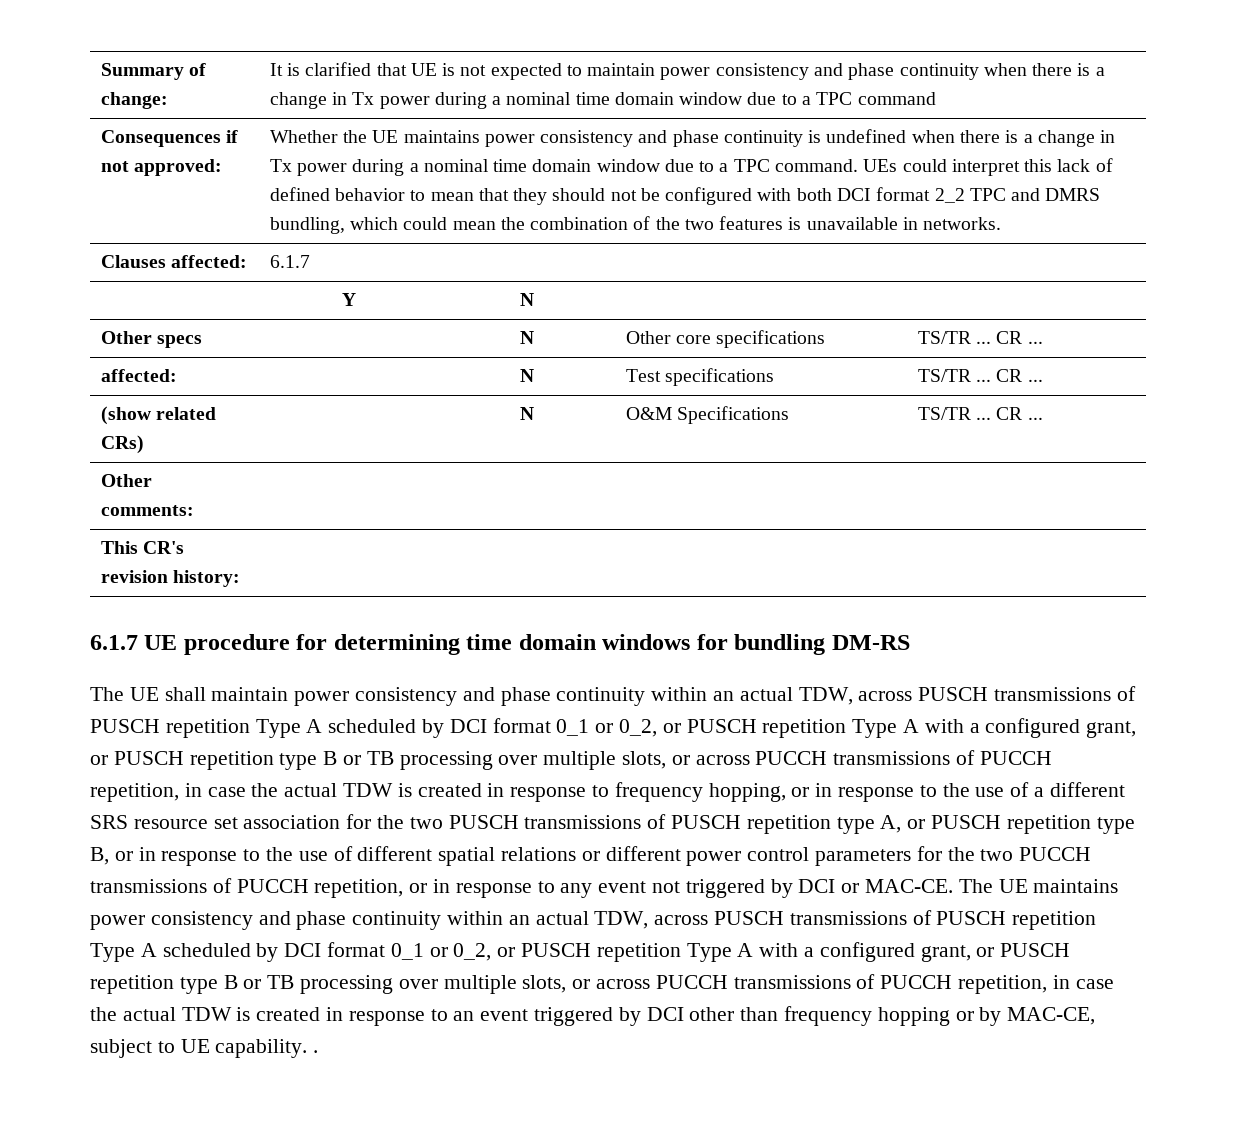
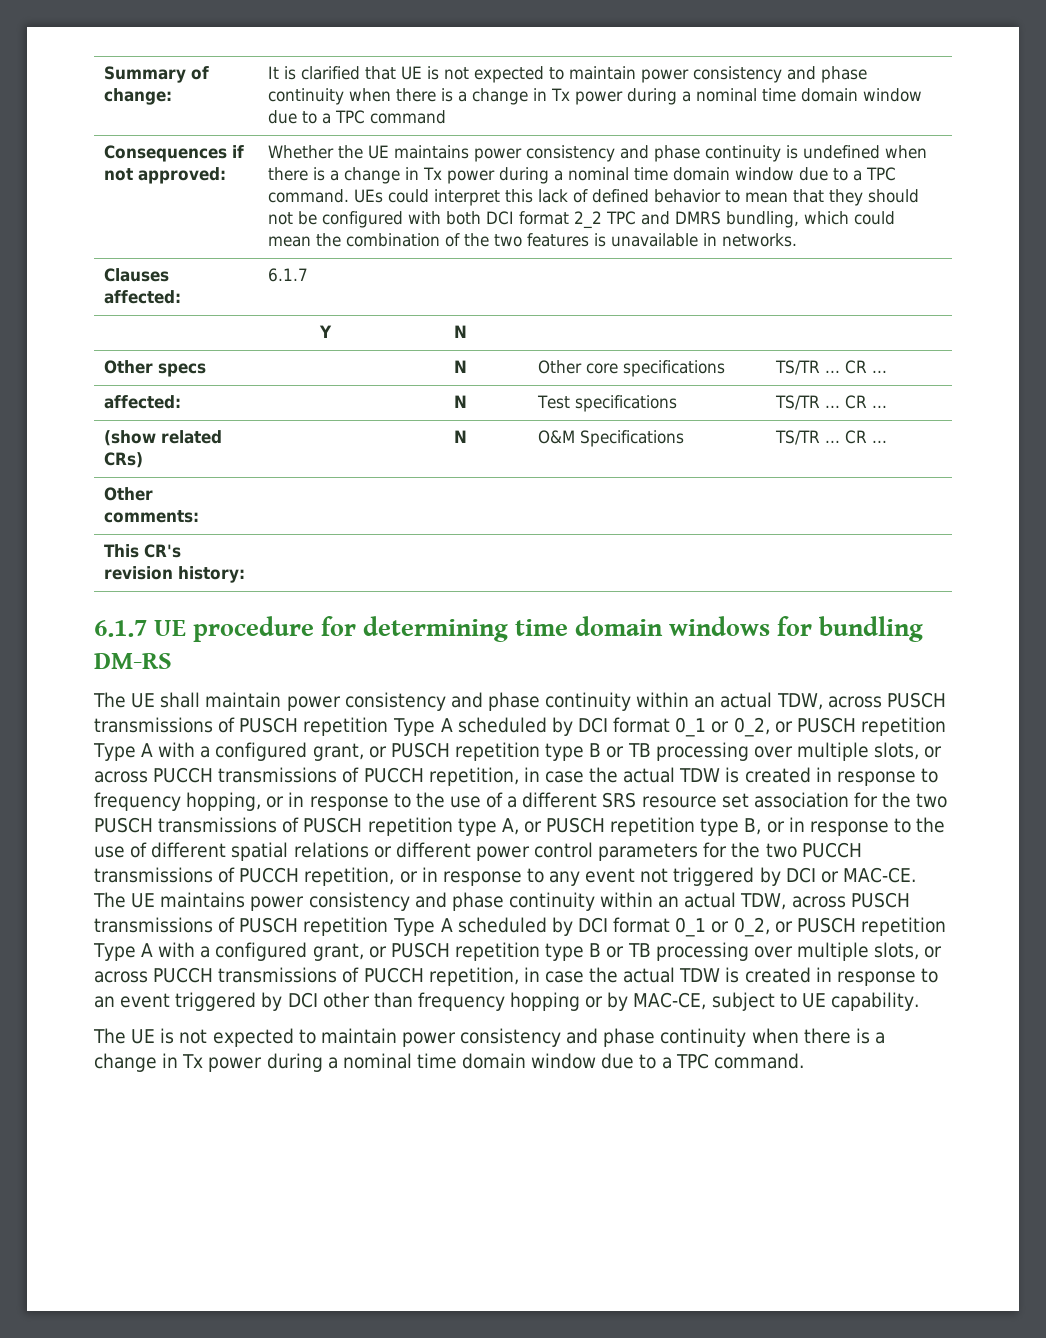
[313,1050,319,1053] . -> [93,1028,885,1047] [94,1053,804,1072] // The UE is not expected to maintain power consistency and phase continuity when there is a change in Tx power during a nominal time domain window due to a TPC command.

